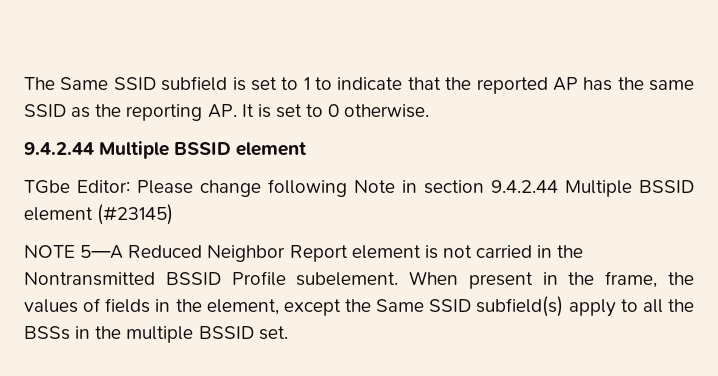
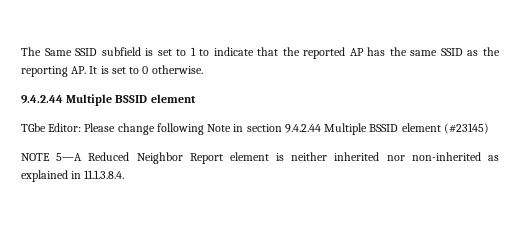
[442,245,584,258] [24,271,695,289] [24,296,694,317] [24,326,288,343] not carried in the Nontransmitted BSSID Profile subelement. When present in the frame, the values of fields in the element, except the Same SSID subfield(s) apply to all the BSSs in the multiple BSSID set. -> [291,152,500,161] [21,170,125,182] neither inherited nor non-inherited as explained in 11.1.3.8.4.

